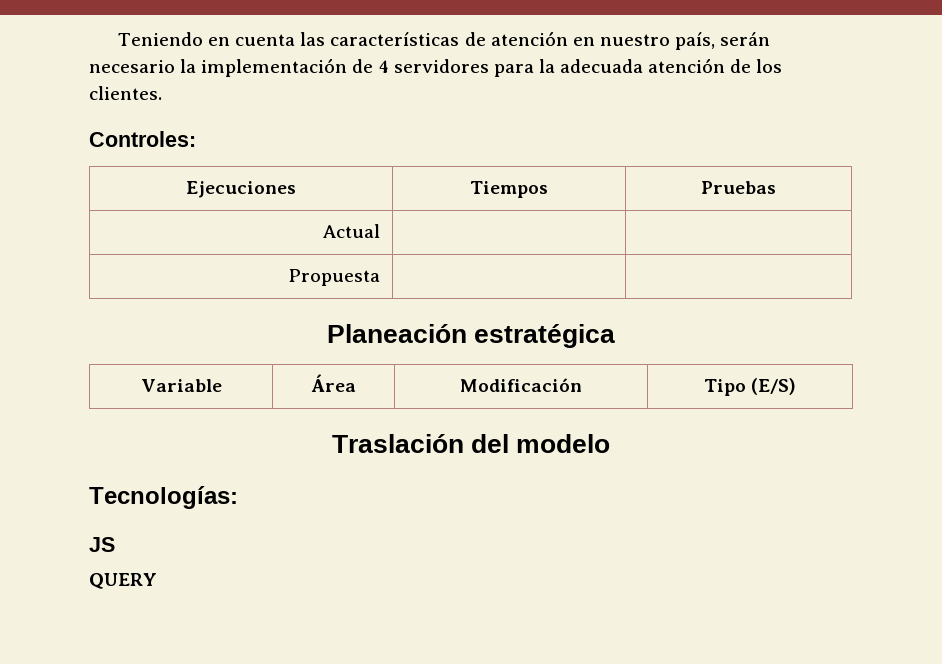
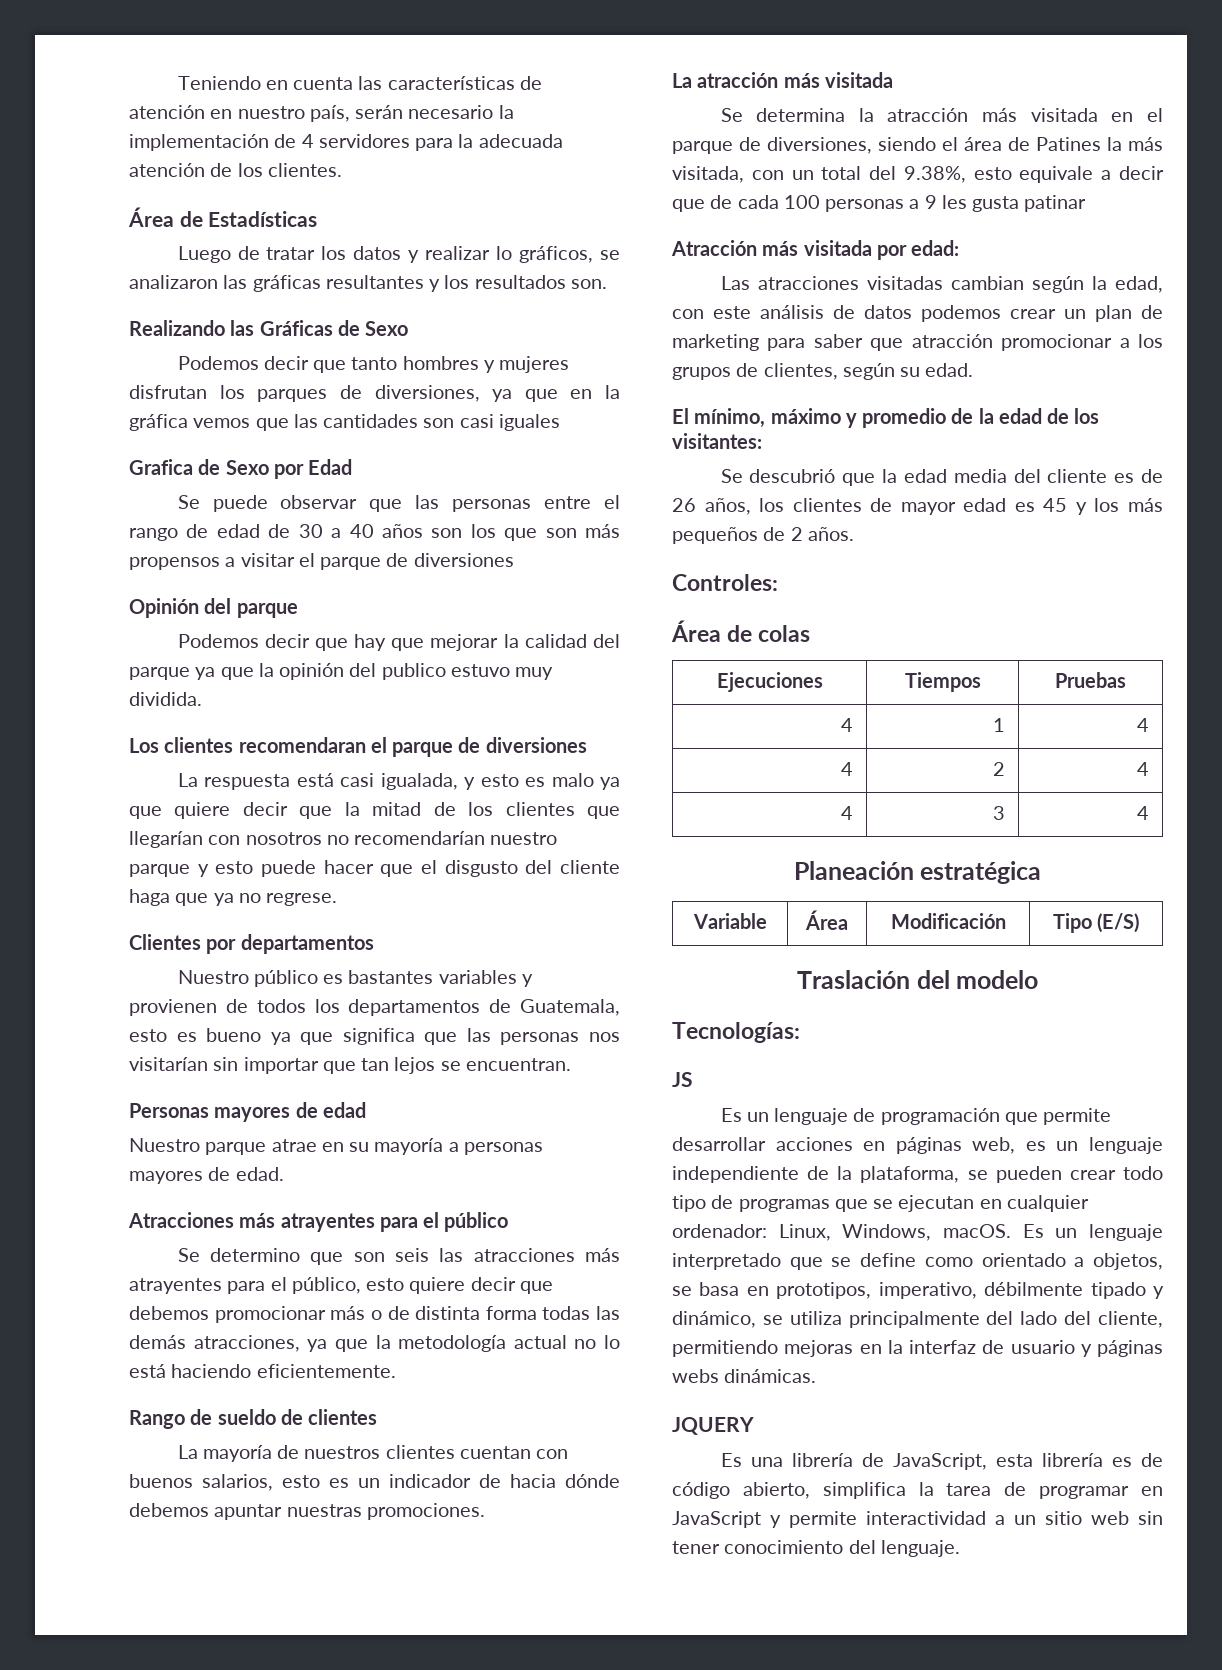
[89,131,196,147] [186,181,296,198] [470,181,548,198] [701,181,776,194] [322,224,380,238] [287,269,380,286] Controles: // Ejecuciones | Tiempos | Pruebas // Actual | | // Propuesta | | -> [128,207,318,227] [177,246,620,263] [129,275,607,292] [129,320,409,336] [177,356,570,373] [129,385,620,402] [129,414,560,431] [129,459,353,479] [177,495,620,512] [129,524,620,541] [129,553,514,570] [129,598,298,618] [177,634,620,651] [129,663,554,680] [129,692,202,706] [129,737,587,757] [177,773,620,790] [129,802,621,819] [129,831,558,848] [129,860,620,877] [129,889,338,906] [129,934,374,954] [177,970,533,987] [129,999,620,1016] [129,1028,620,1045] [129,1057,571,1074] [129,1102,366,1122] [129,1138,543,1155] [129,1167,284,1184] [128,1212,509,1232] [177,1248,620,1265] [129,1277,553,1294] [129,1306,620,1323] [129,1335,620,1352] [129,1364,396,1378] [129,1409,378,1429] [177,1445,569,1462] [129,1474,620,1491] [129,1503,485,1520] [672,72,893,88] [720,108,1163,122] [672,137,1163,154] [672,166,1164,183] [672,195,1087,212] [671,240,960,260] [720,276,1163,293] [672,305,1163,322] [672,334,1163,351] [672,363,974,380] [672,408,1100,428] [672,433,762,449] [720,469,1163,486] [672,498,1163,515] [672,527,854,544] [672,574,778,591] [671,620,811,642] [716,672,823,692] [904,672,981,692] [1055,672,1126,688] [841,718,854,732] [993,718,1006,732] [1137,718,1150,732] [841,762,854,776] [993,762,1006,776] [1137,762,1150,776] [841,806,854,820] [993,806,1006,820] [1137,806,1150,820] Área de Estadísticas // Luego de tratar los datos y realizar lo gráficos, se analizaron las gráficas resultantes y los resultados son. // Realizando las Gráficas de Sexo // Podemos decir que tanto hombres y mujeres disfrutan los parques de diversiones, ya que en la gráfica vemos que las cantidades son casi iguales // Grafica de Sexo por Edad // Se puede observar que las personas entre el rango de edad de 30 a 40 años son los que son más propensos a visitar el parque de diversiones // Opinión del parque // Podemos decir que hay que mejorar la calidad del parque ya que la opinión del publico estuvo muy dividida. // Los clientes recomendaran el parque de diversiones // La respuesta está casi igualada, y esto es malo ya que quiere decir que la mitad de los clientes que llegarían con nosotros no recomendarían nuestro parque y esto puede hacer que el disgusto del cliente haga que ya no regrese. // Clientes por departamentos // Nuestro público es bastantes variables y provienen de todos los departamentos de Guatemala, esto es bueno ya que significa que las personas nos visitarían sin importar que tan lejos se encuentran. // Personas mayores de edad // Nuestro parque atrae en su mayoría a personas mayores de edad. // Atracciones más atrayentes para el público // Se determino que son seis las atracciones más atrayentes para el público, esto quiere decir que debemos promocionar más o de distinta forma todas las demás atracciones, ya que la metodología actual no lo está haciendo eficientemente. // Rango de sueldo de clientes // La mayoría de nuestros clientes cuentan con buenos salarios, esto es un indicador de hacia dónde debemos apuntar nuestras promociones. // La atracción más visitada // Se determina la atracción más visitada en el parque de diversiones, siendo el área de Patines la más visitada, con un total del 9.38%, esto equivale a decir que de cada 100 personas a 9 les gusta patinar // Atracción más visitada por edad: // Las atracciones visitadas cambian según la edad, con este análisis de datos podemos crear un plan de marketing para saber que atracción promocionar a los grupos de clientes, según su edad. // El mínimo, máximo y promedio de la edad de los visitantes: // Se descubrió que la edad media del cliente es de 26 años, los clientes de mayor edad es 45 y los más pequeños de 2 años. // Controles: // Área de colas // Ejecuciones | Tiempos | Pruebas // 4 | 1 | 4 // 4 | 2 | 4 // 4 | 3 | 4
[89,573,157,589] QUERY -> [720,1108,1112,1125] [672,1137,1163,1154] [672,1166,1163,1183] [672,1195,1089,1212] [672,1224,1163,1241] [672,1253,1163,1270] [672,1282,1164,1299] [672,1311,1163,1328] [672,1340,1163,1357] [672,1369,817,1383] [672,1417,754,1435] [720,1453,1163,1470] [672,1482,1163,1499] [672,1511,1163,1528] [672,1540,960,1557] Es un lenguaje de programación que permite desarrollar acciones en páginas web, es un lenguaje independiente de la plataforma, se pueden crear todo tipo de programas que se ejecutan en cualquier ordenador: Linux, Windows, macOS. Es un lenguaje interpretado que se define como orientado a objetos, se basa en prototipos, imperativo, débilmente tipado y dinámico, se utiliza principalmente del lado del cliente, permitiendo mejoras en la interfaz de usuario y páginas webs dinámicas. // JQUERY // Es una librería de JavaScript, esta librería es de código abierto, simplifica la tarea de programar en JavaScript y permite interactividad a un sitio web sin tener conocimiento del lenguaje.

